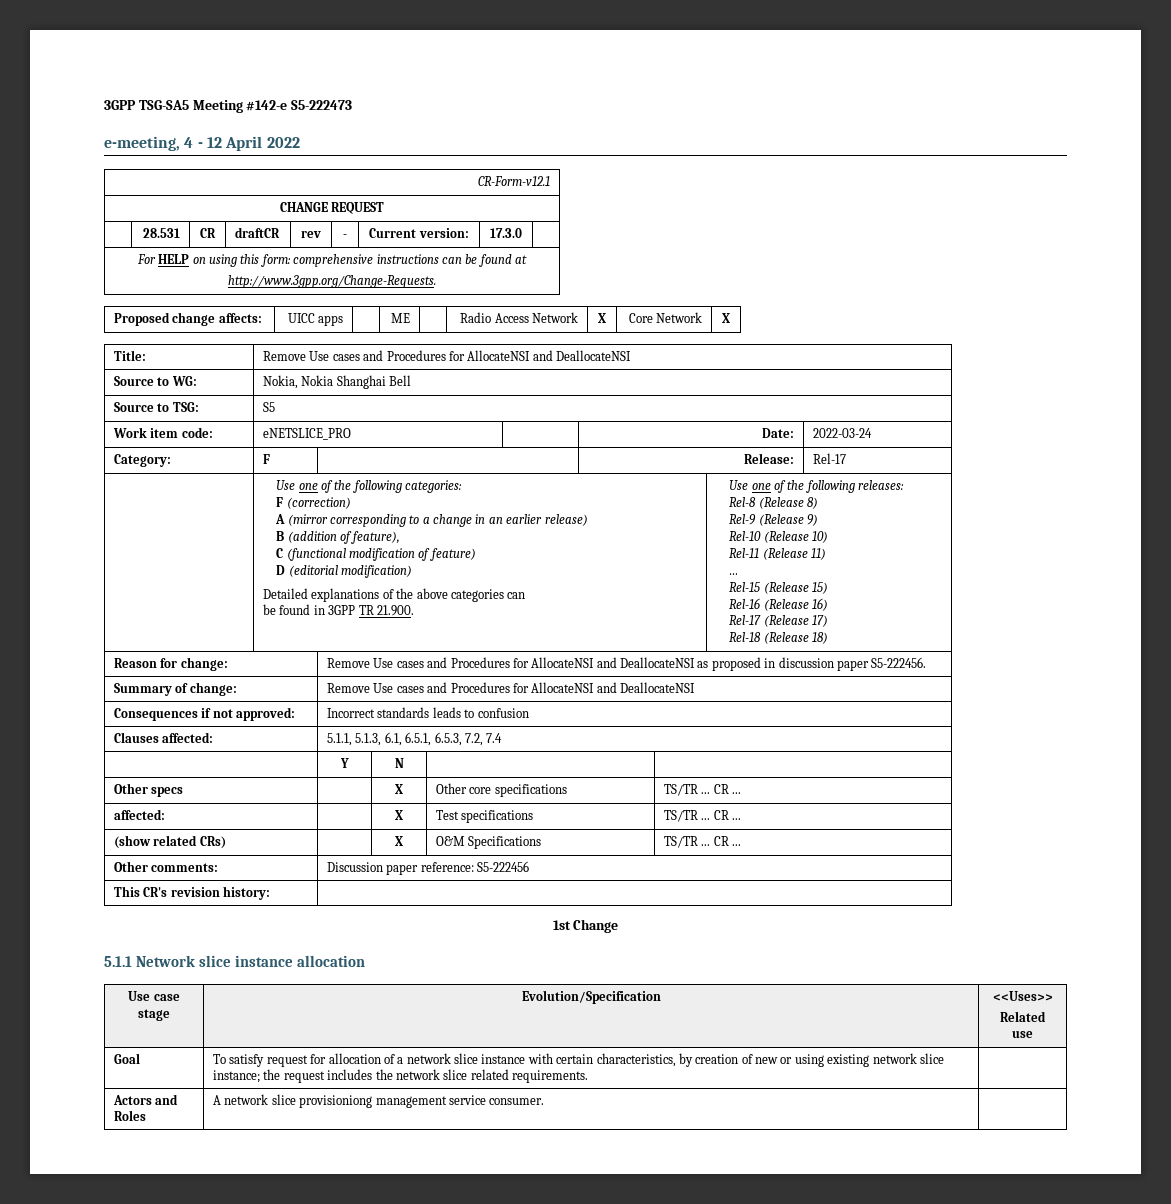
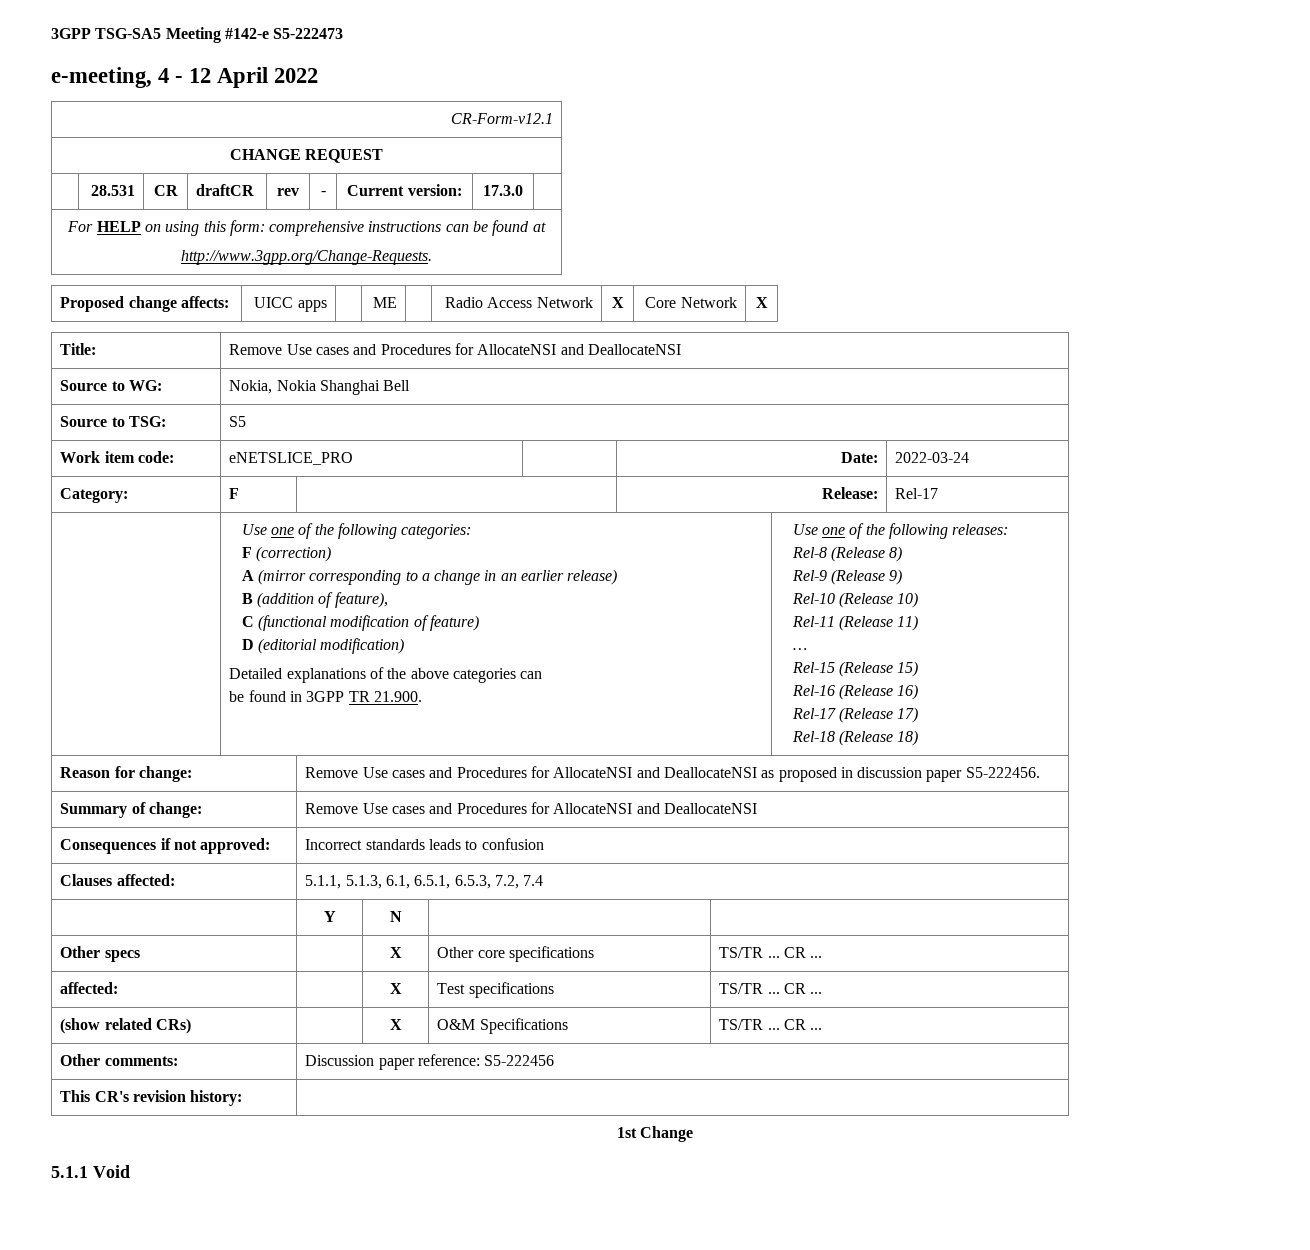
[135,955,365,967] [128,991,180,1001] [138,1009,170,1021] [521,990,661,1004] [992,991,1053,1001] [1000,1011,1046,1022] [1012,1030,1033,1038] [114,1053,141,1064] [213,1053,944,1067] [213,1069,589,1083] [113,1094,179,1105] [114,1110,147,1121] [213,1094,545,1108] Network slice instance allocation // Use case stage | Evolution/Specification | <<Uses>> // Related use // Goal | To satisfy request for allocation of a network slice instance with certain characteristics, by creation of new or using existing network slice instance; the request includes the network slice related requirements. | // Actors and Roles | A network slice provisioniong management service consumer. | -> [93,1165,130,1178] Void

